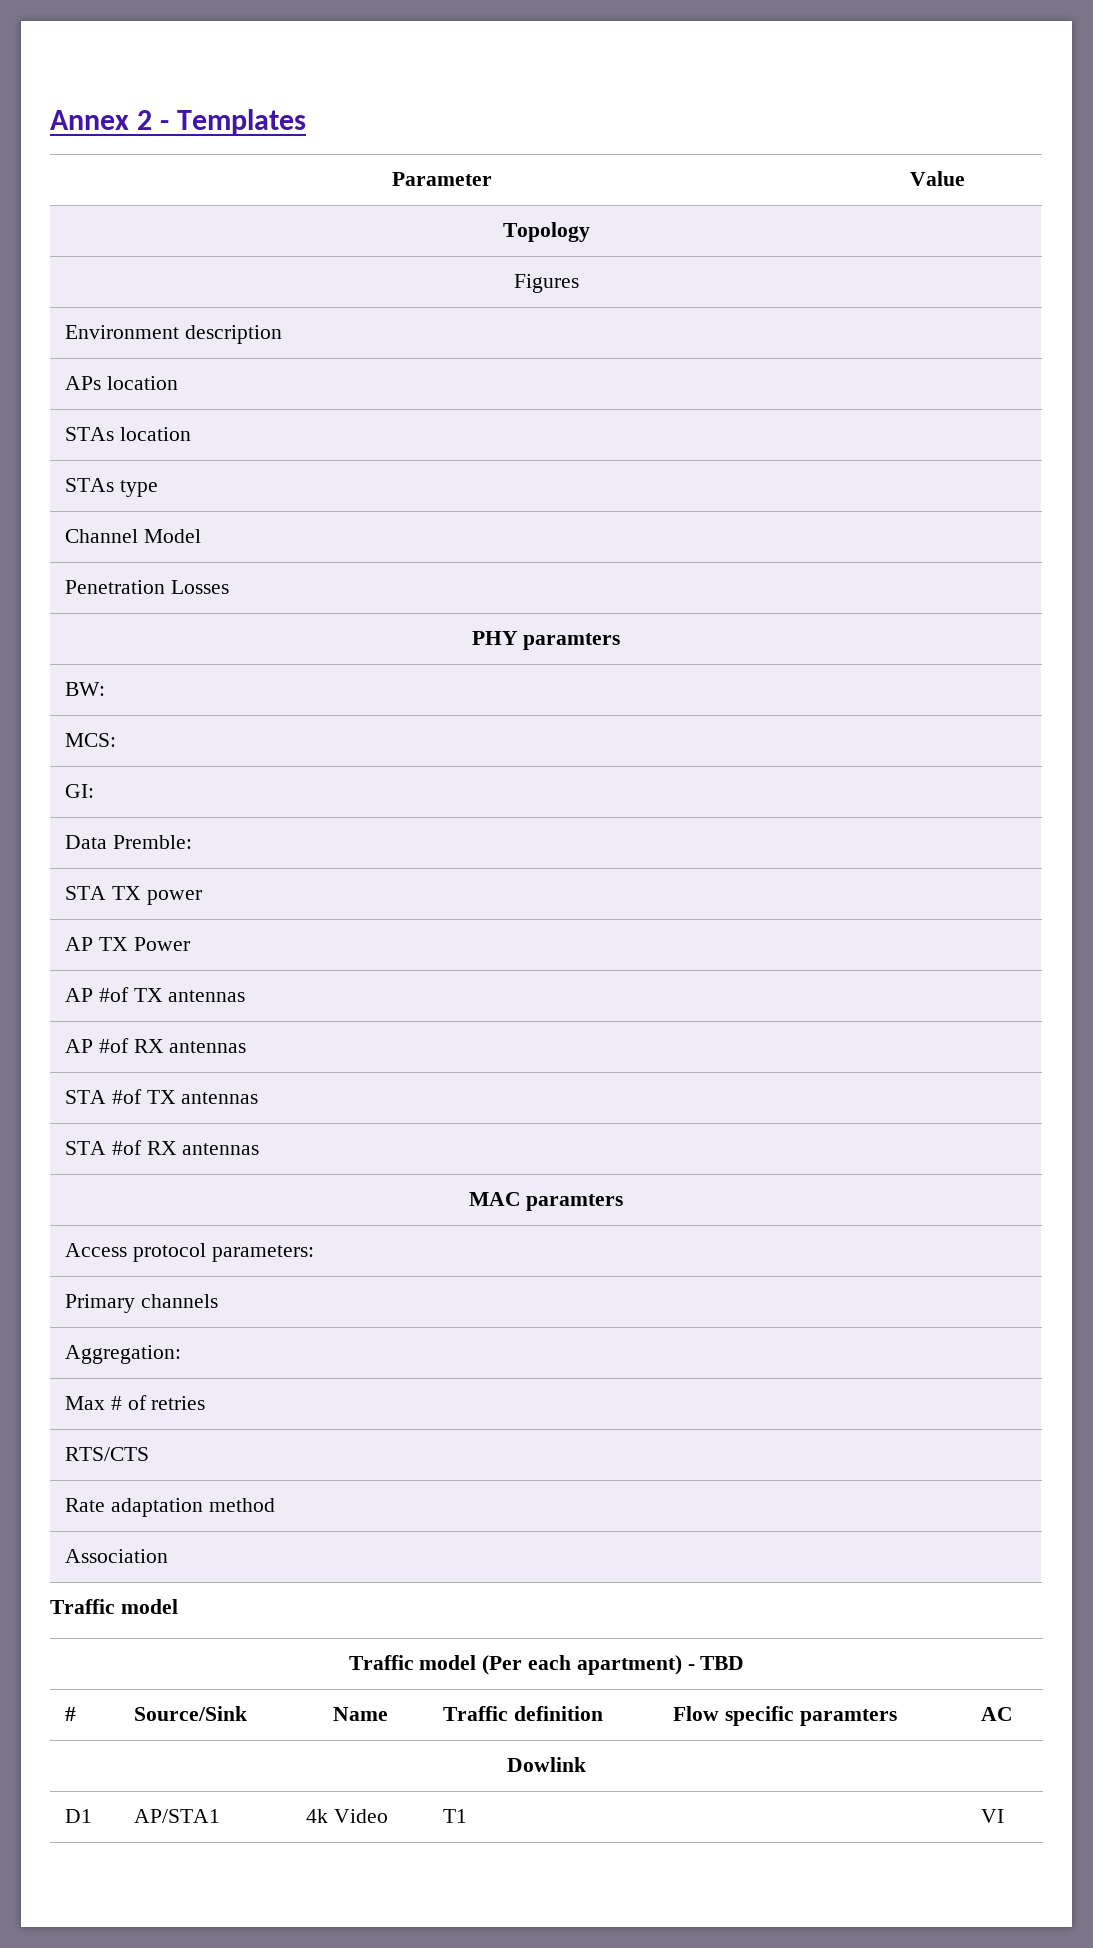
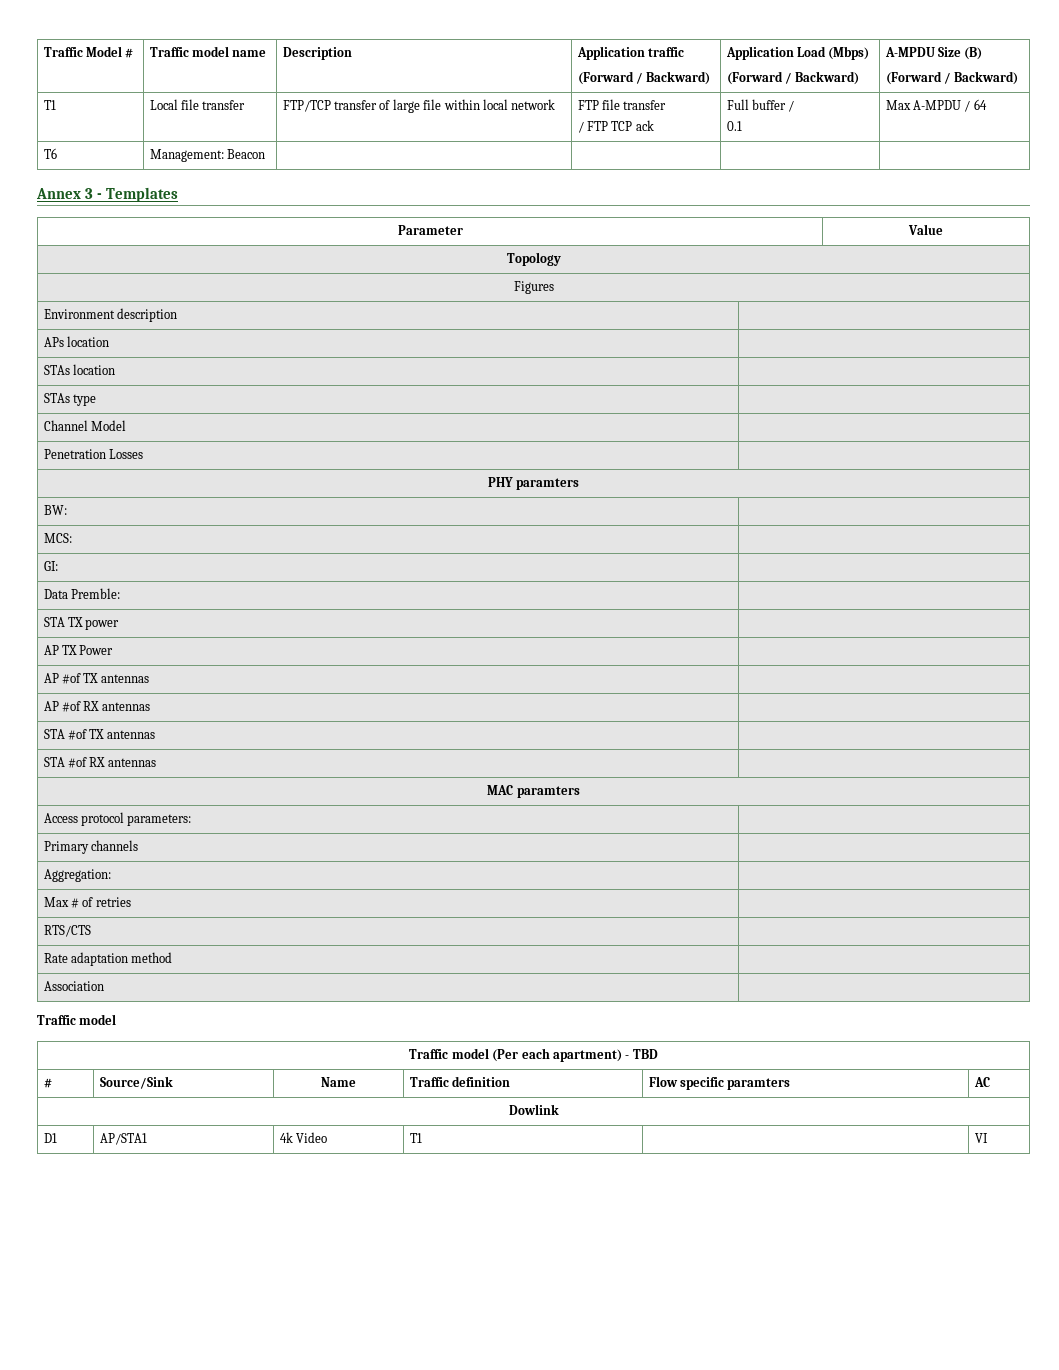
[50,110,153,130] Annex 2 -> [43,46,134,58] [149,46,267,57] [282,47,352,60] [576,46,685,60] [577,71,711,85] [725,46,870,60] [726,71,860,85] [884,47,983,60] [885,71,1019,85] [43,100,56,110] [149,99,246,110] [282,99,556,113] [577,99,667,110] [577,120,654,133] [726,99,795,112] [726,121,742,131] [885,99,987,112] [43,148,57,159] [149,149,266,162] [36,188,93,199] Traffic Model # | Traffic model name | Description | Application traffic // (Forward / Backward) | Application Load (Mbps) // (Forward / Backward) | A-MPDU Size (B) // (Forward / Backward) // T1 | Local file transfer | FTP/TCP transfer of large file within local network | FTP file transfer // / FTP TCP ack | Full buffer / // 0.1 | Max A-MPDU / 64 // T6 | Management: Beacon | | | | // Annex 3

